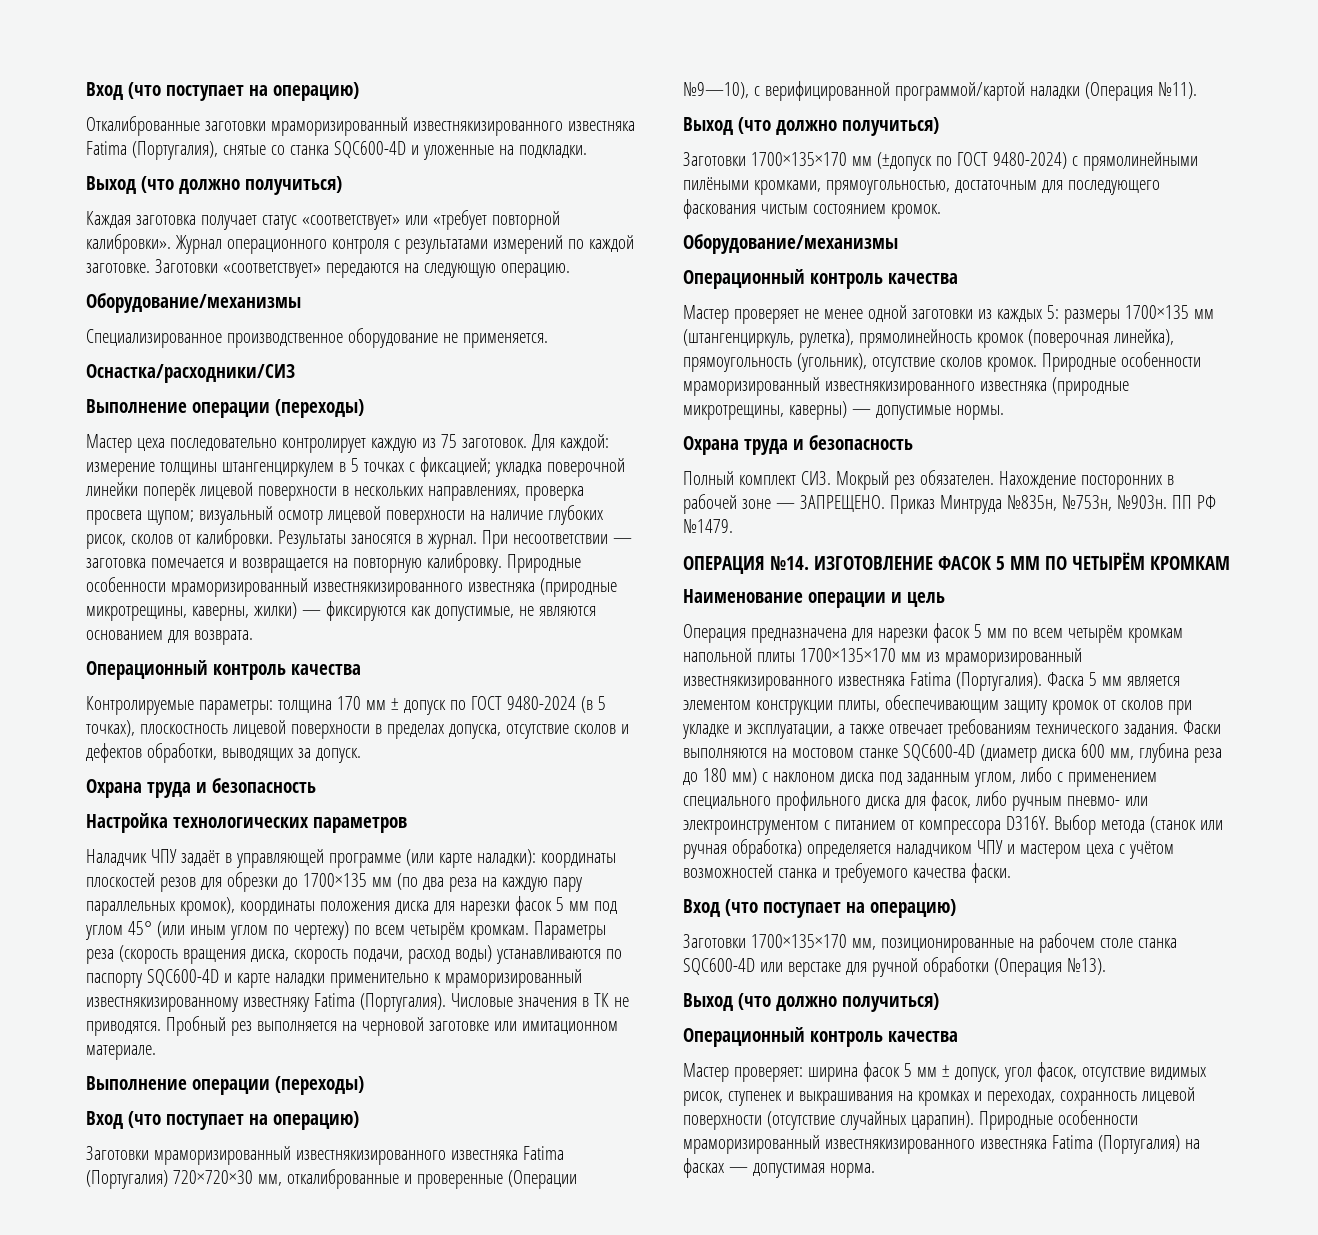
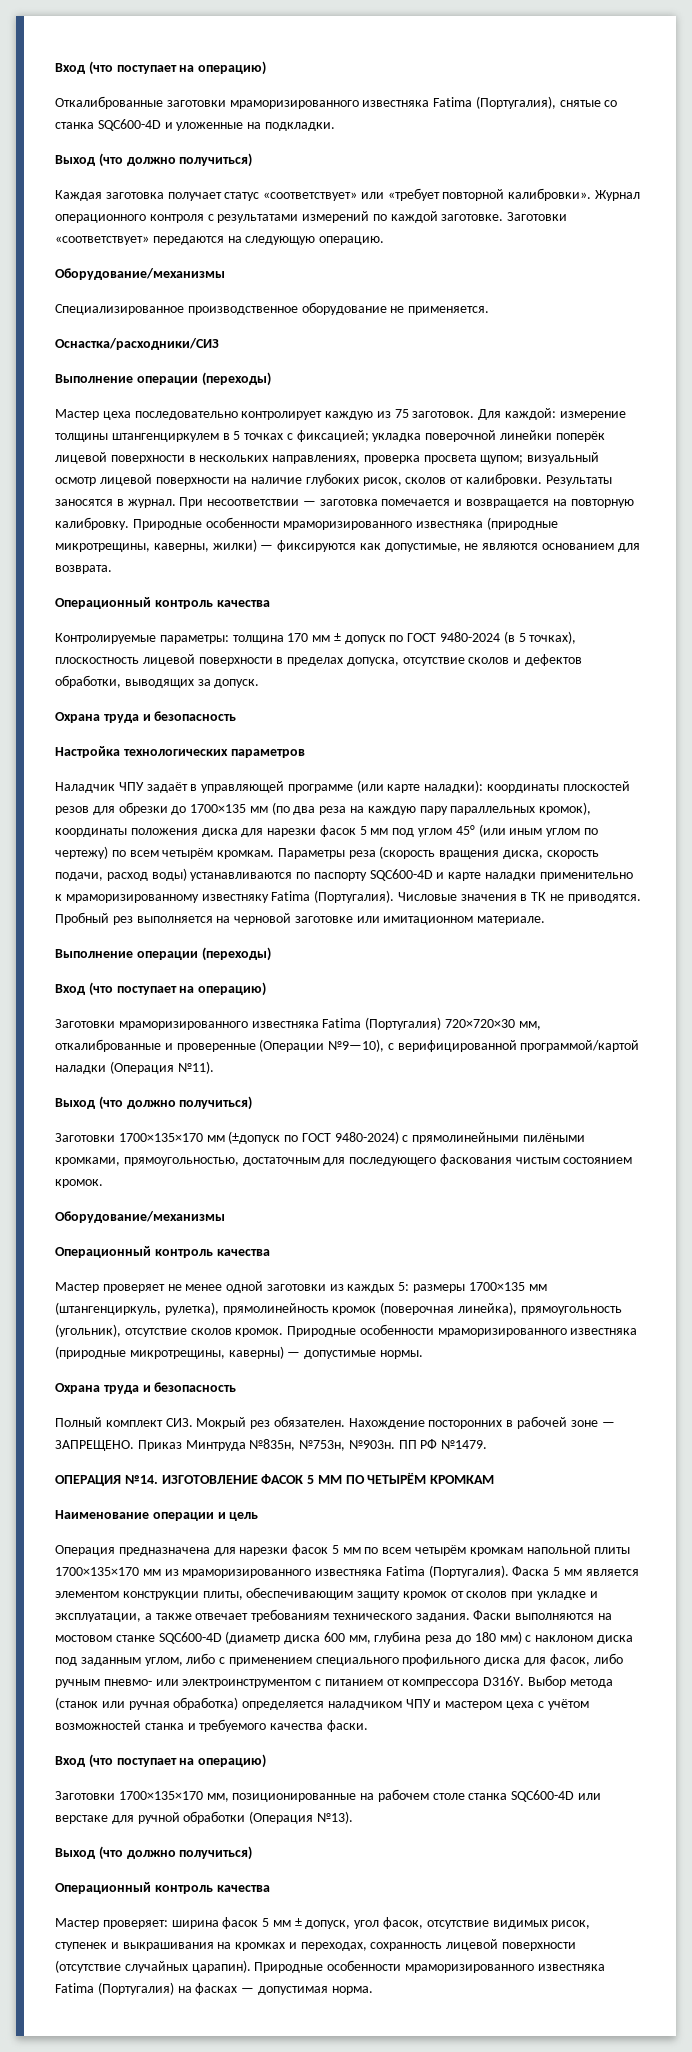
[270,117,563,136] мраморизированный известнякизированного -> [229,100,359,109] мраморизированного
[170,578,463,597] мраморизированный известнякизированного -> [283,521,413,530] мраморизированного
[444,969,582,988] [86,997,238,1012] мраморизированный известнякизированному -> [65,894,199,903] мраморизированному
[153,1146,446,1165] мраморизированный известнякизированного -> [118,1021,248,1030] мраморизированного
[683,377,975,396] мраморизированный известнякизированного -> [437,1328,567,1337] мраморизированного
[944,648,1082,667] [683,676,833,691] мраморизированный известнякизированного -> [182,1569,312,1578] мраморизированного
[683,1135,975,1154] мраморизированный известнякизированного -> [404,1964,534,1973] мраморизированного

